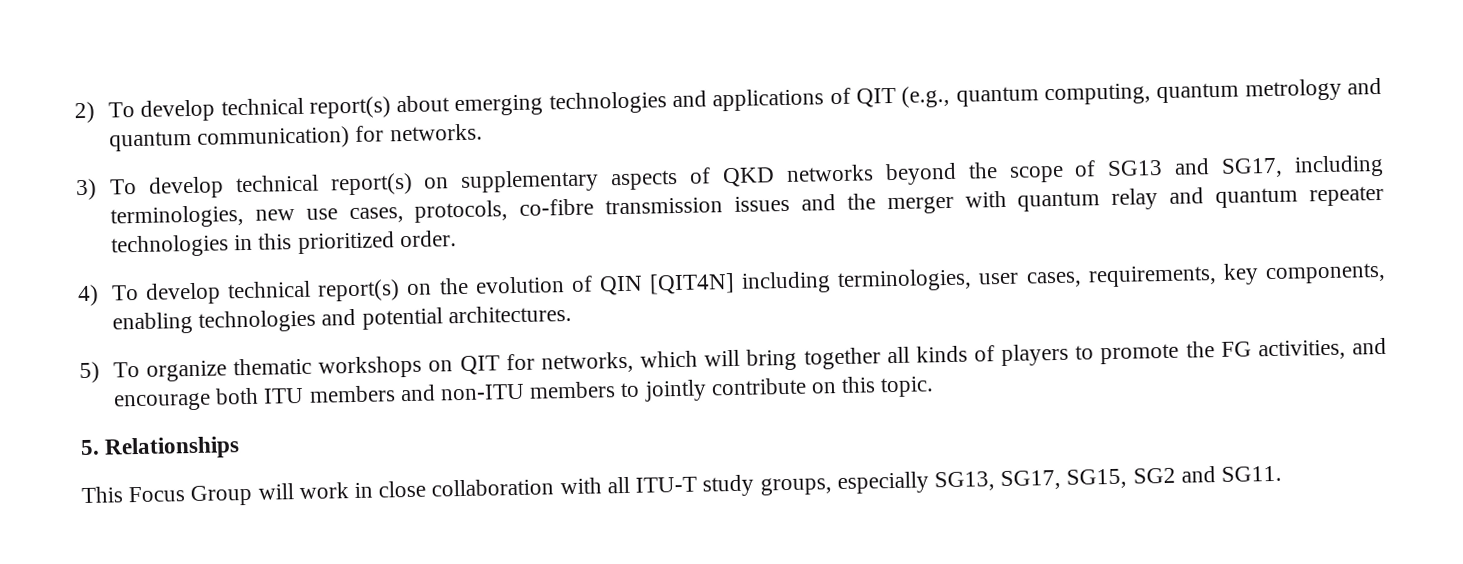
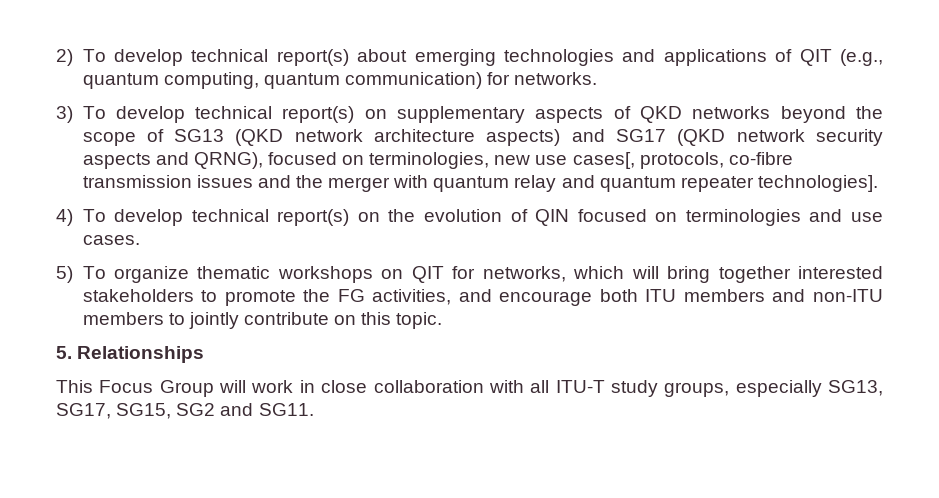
[1244,77,1382,102] [108,130,192,152] metrology and quantum -> (340, 81) none
[1174,154,1384,178] and SG17, including -> [235,129,884,146] [82,152,365,169] (QKD network architecture aspects) and SG17 (QKD network security aspects and QRNG), focused on
[348,207,404,224] cases, -> [572,152,635,169] cases[,
[110,230,457,258] technologies in this prioritized order. -> [757,175,878,192] technologies].
[649,262,1386,295] [111,304,572,335] [QIT4N] including terminologies, user cases, requirements, key components, enabling technologies and potential architectures. -> [577,209,884,226] [82,235,140,245] focused on terminologies and use cases.
[886,343,1070,367] all kinds of players -> [798,266,884,279] [82,289,194,302] interested stakeholders

